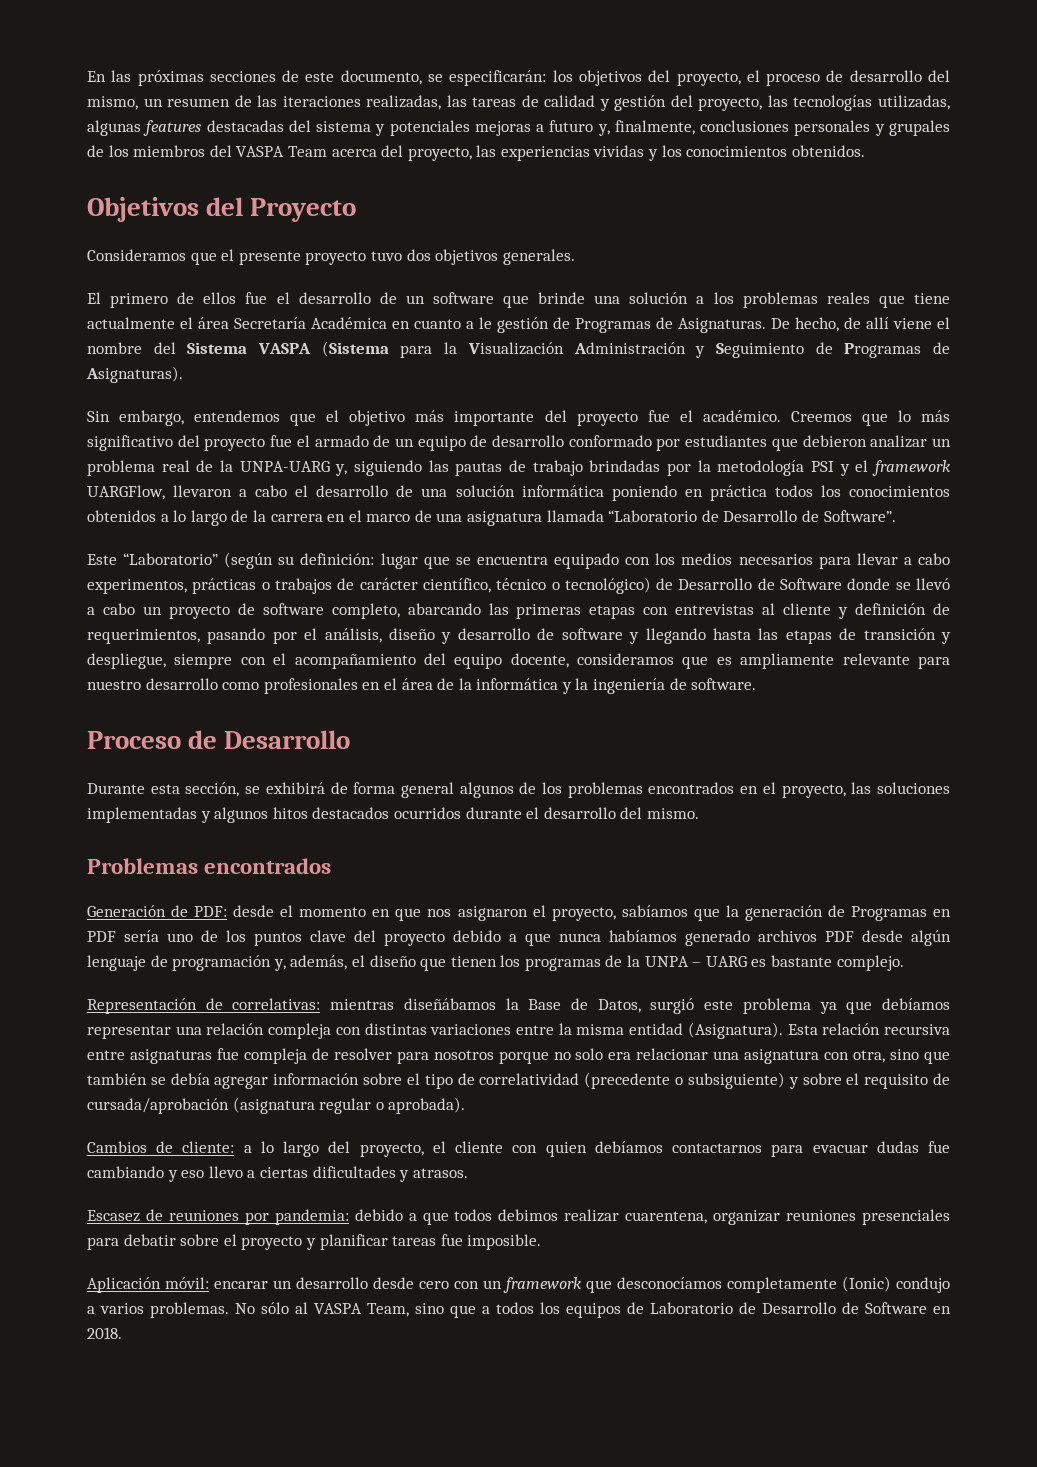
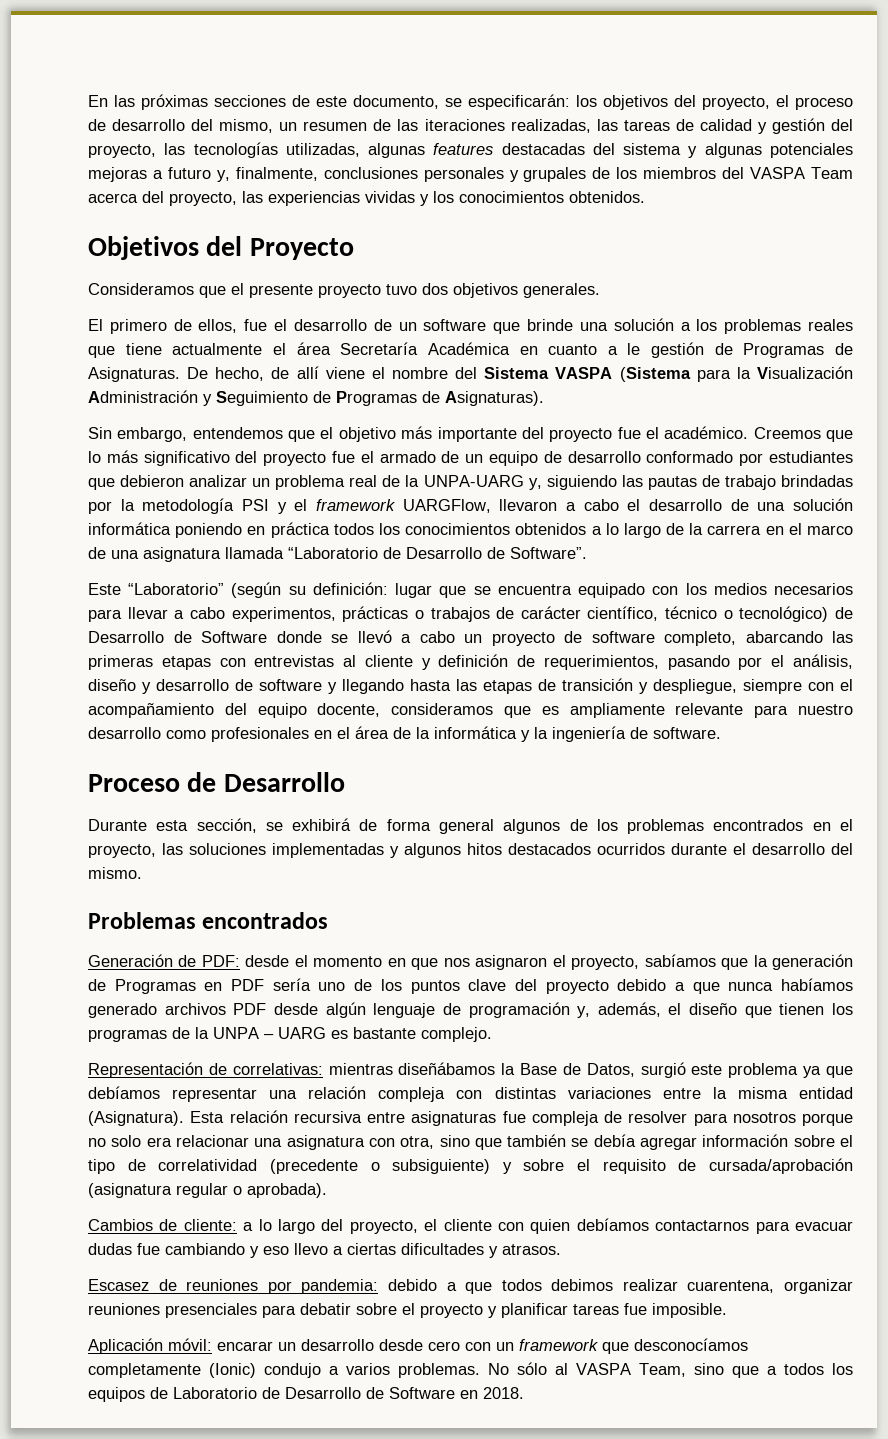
(386, 130) none -> [704,143,762,158] algunas
[203,292,237,304] ellos -> [198,319,238,333] ellos,

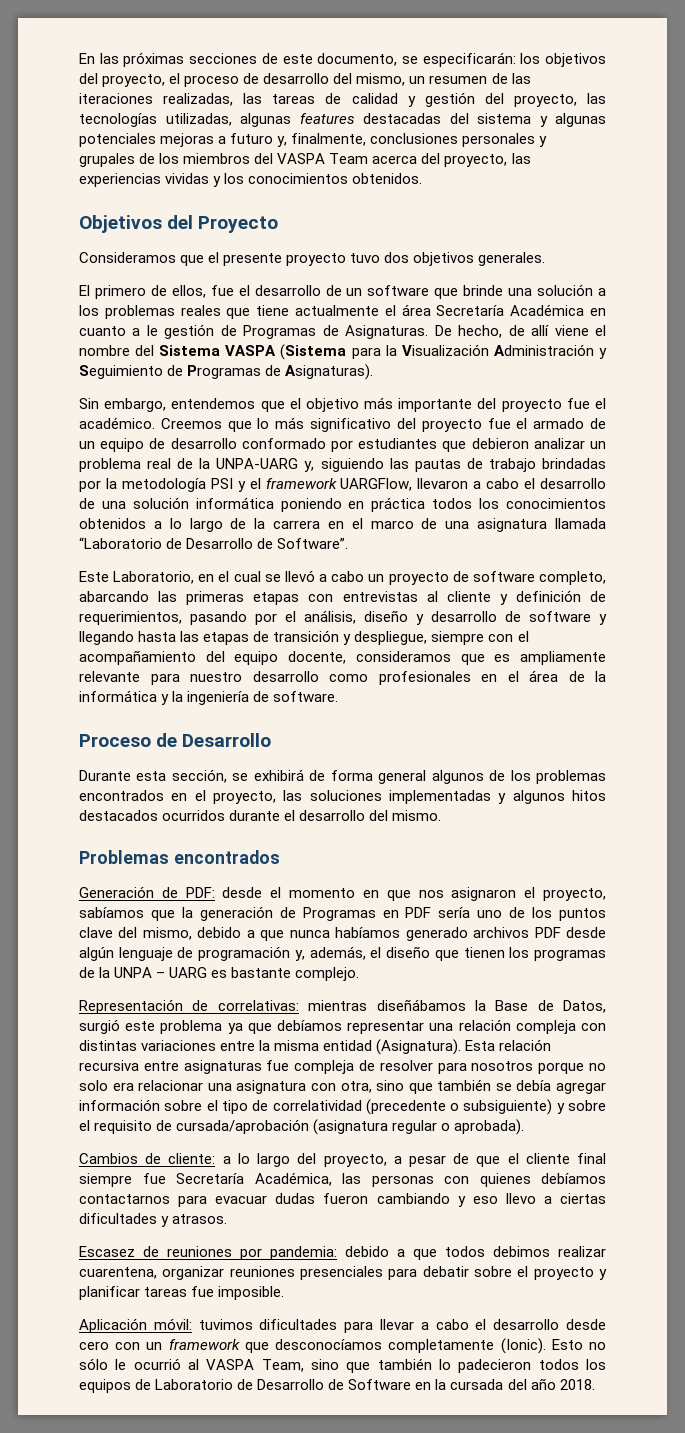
[128,582,854,598] [88,606,853,622] [88,631,322,643] “Laboratorio” (según su definición: lugar que se encuentra equipado con los medios necesarios para llevar a cabo experimentos, prácticas o trabajos de carácter científico, técnico o tecnológico) de Desarrollo de Software donde -> [113,571,261,584] Laboratorio, en el cual
[545,980,609,994] proyecto -> [142,927,192,940] mismo,
[424,1219,571,1234] el cliente con quien -> [393,1153,607,1167] [79,1172,531,1187] a pesar de que el cliente final siempre fue Secretaría Académica, las personas con quienes
[137,1243,160,1255] fue -> [323,1193,369,1204] fueron
[217,1341,296,1351] encarar un -> [198,1319,487,1333] tuvimos dificultades para llevar a cabo el
[209,1362,547,1378] (Ionic) condujo a varios problemas. No sólo -> [500,1338,606,1354] [79,1358,181,1370] (Ionic). Esto no sólo le ocurrió
[767,1366,777,1375] a -> [377,1358,532,1373] también lo padecieron
(478, 1394) none -> [435,1378,556,1390] la cursada del año

